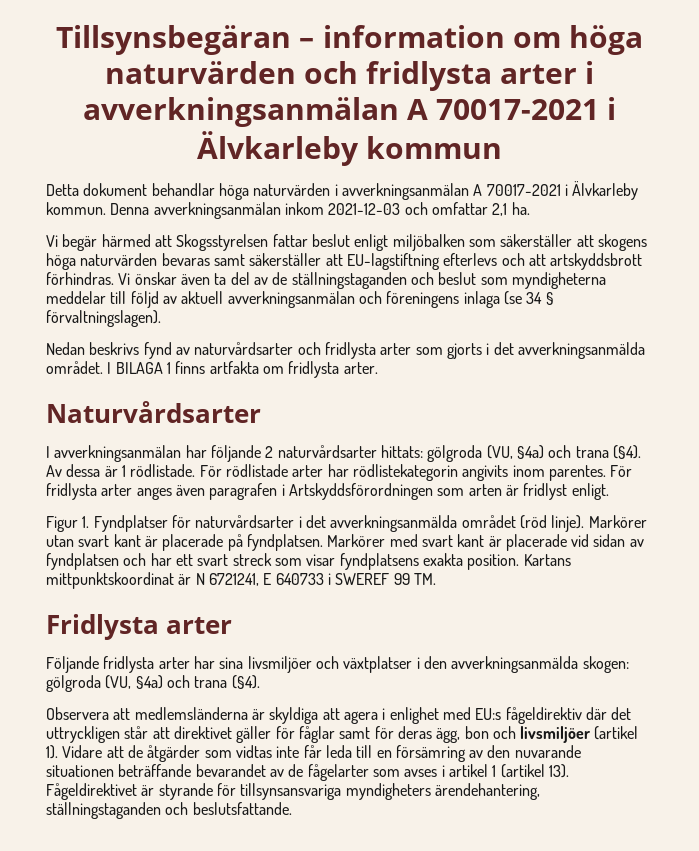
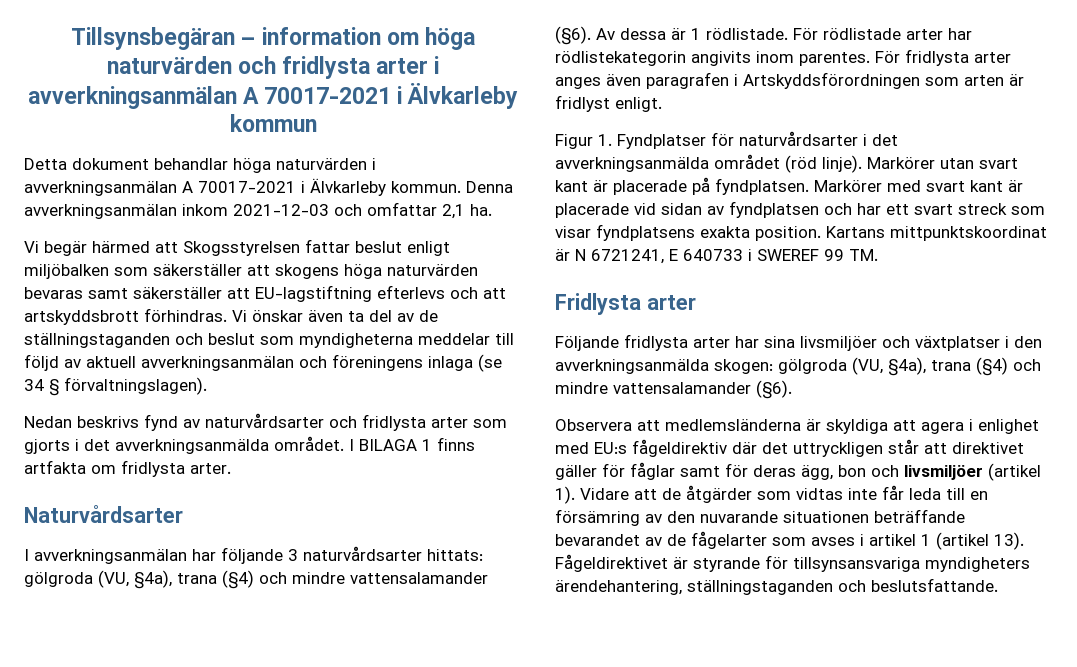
[265,446,274,458] 2 -> [288,549,298,561] 3
[516,445,641,459] §4a) och trana (§4). -> [134,570,488,589] [555,26,591,45] §4a), trana (§4) och mindre vattensalamander (§6).
[135,675,260,689] §4a) och trana (§4). -> [888,357,1041,376] [555,380,792,399] §4a), trana (§4) och mindre vattensalamander (§6).

